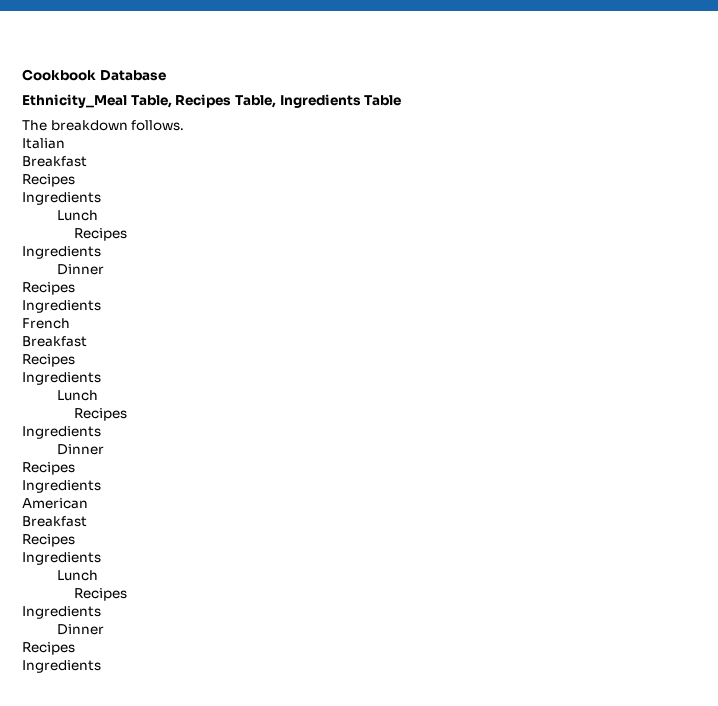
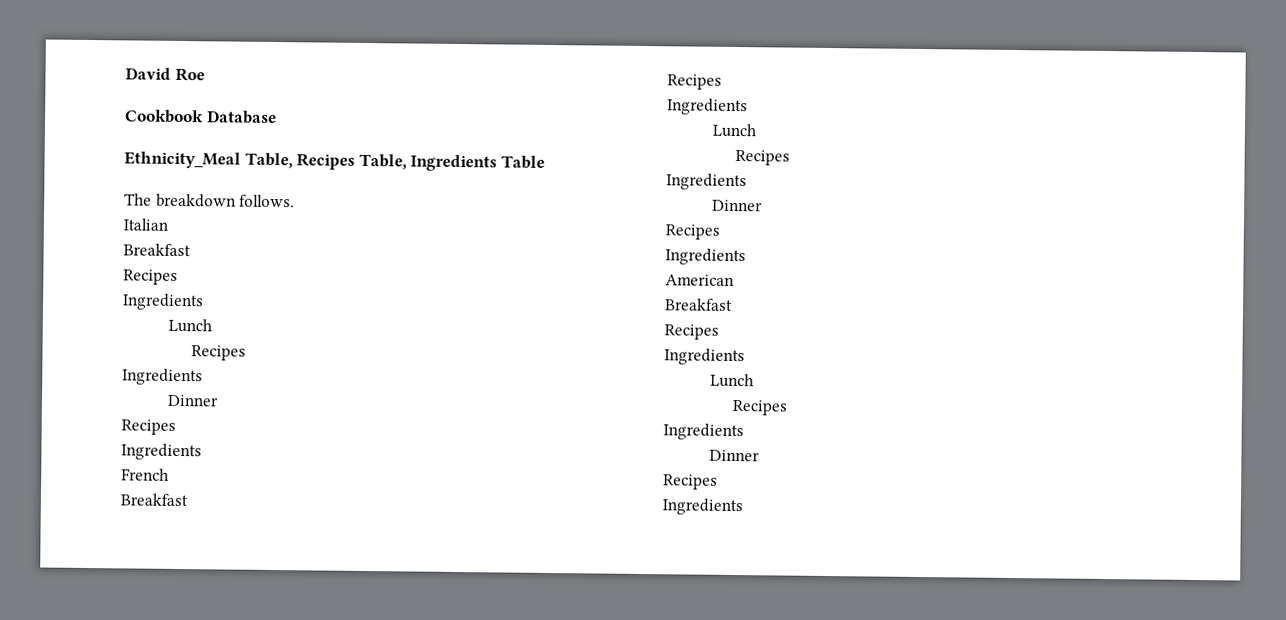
(22, 75) none -> [125,67,205,82] David Roe //

